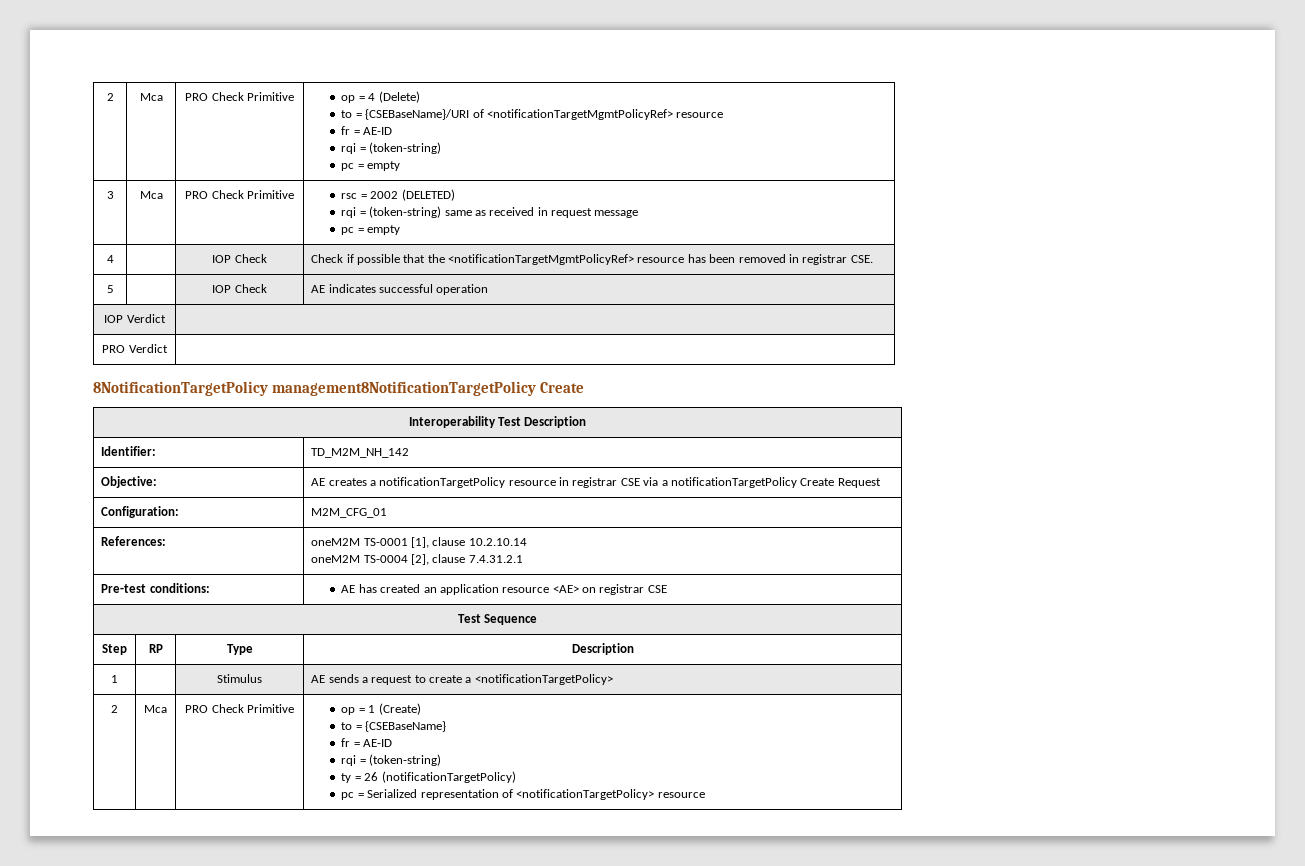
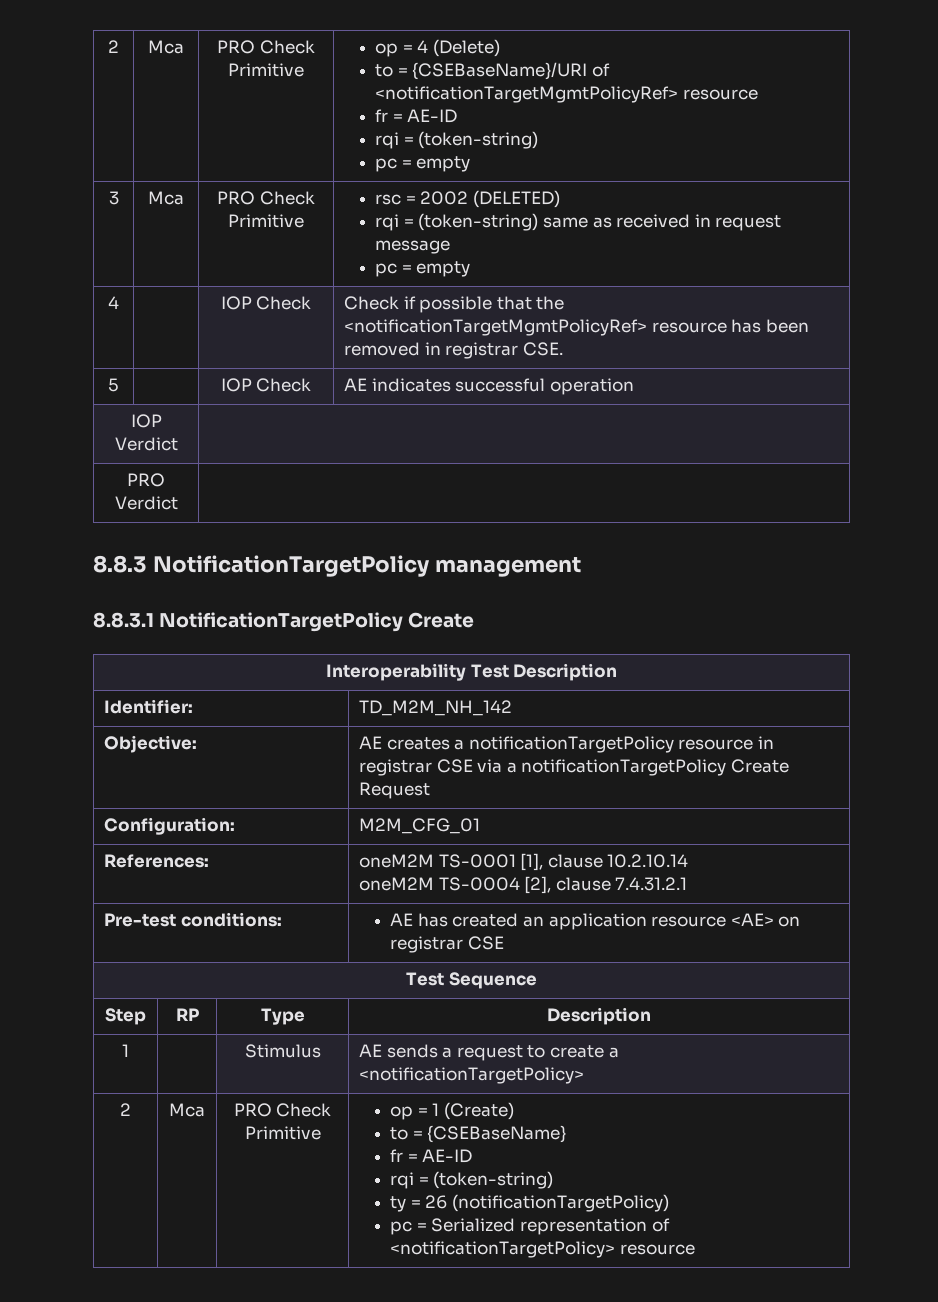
[93,381,537,396] 8NotificationTargetPolicy management8NotificationTargetPolicy -> [93,555,581,577] [93,612,404,632] 8.8.3 NotificationTargetPolicy management // 8.8.3.1 NotificationTargetPolicy

